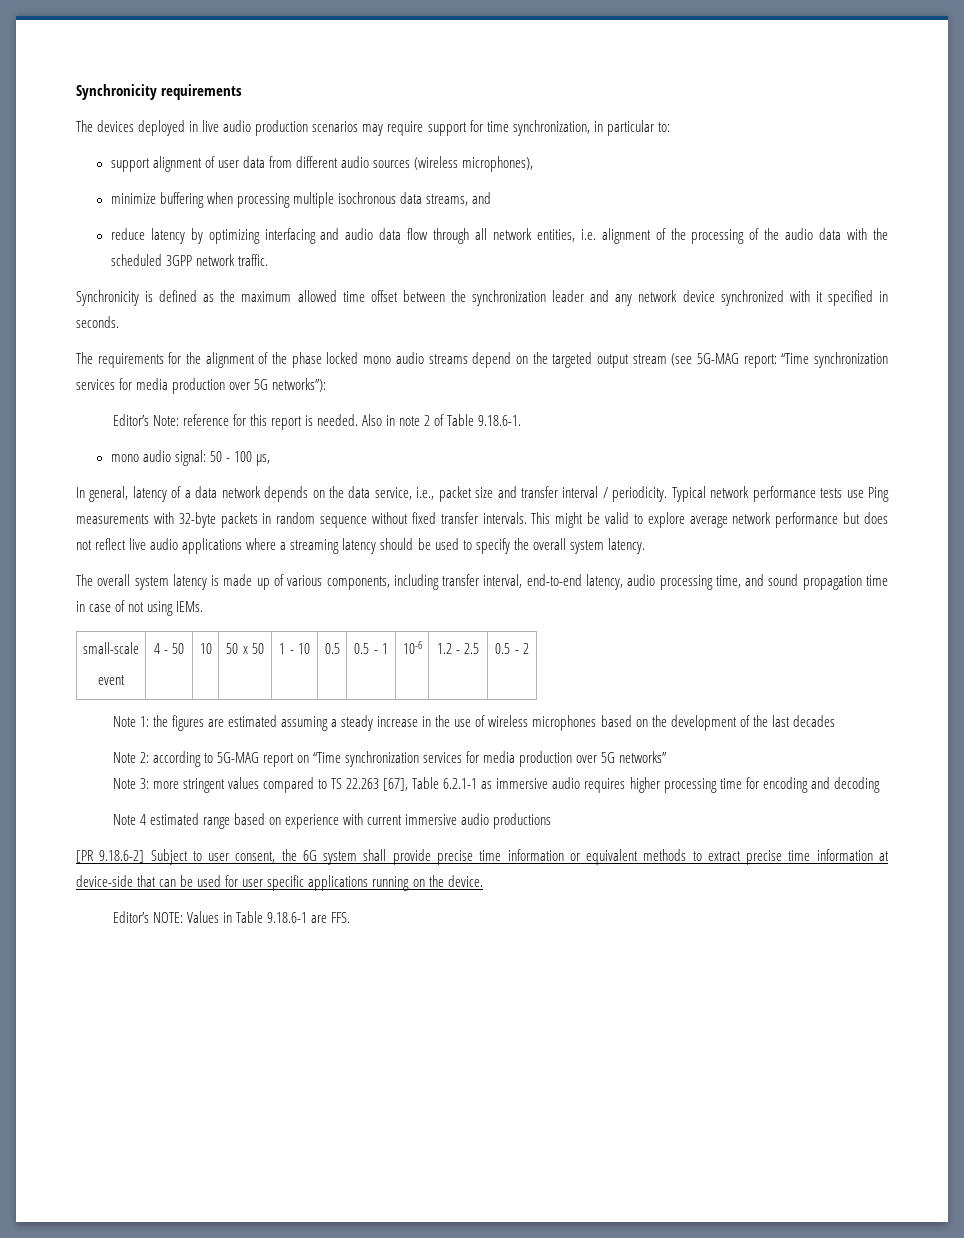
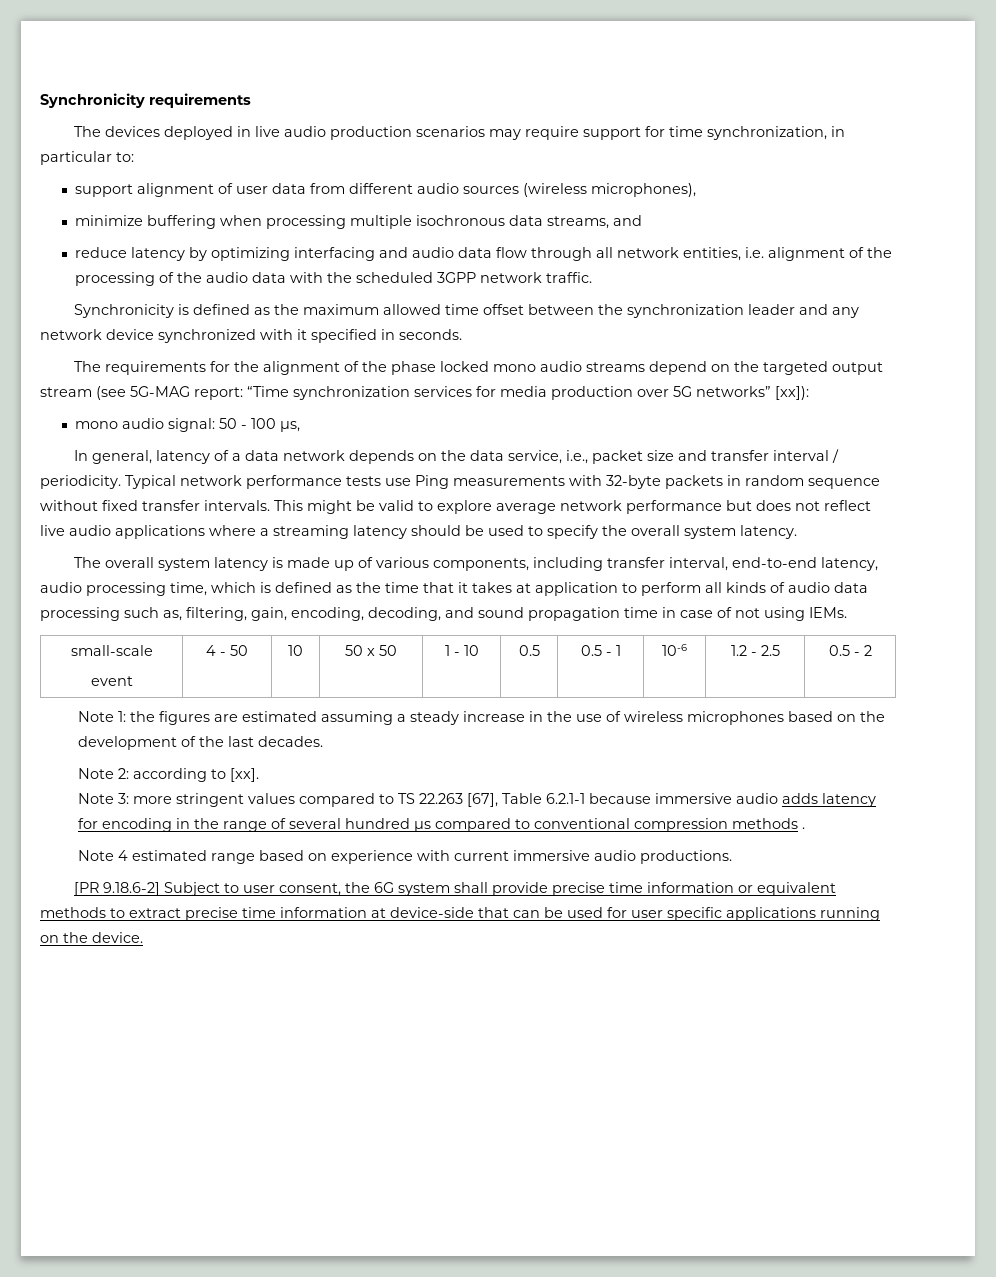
[272,378,327,392] [112,414,522,430] networks”): // Editor’s Note: reference for this report is needed. Also in note 2 of Table 9.18.6-1. -> [696,386,809,400] networks” [xx]):
(741, 581) none -> [211,582,868,596] [40,607,441,621] which is defined as the time that it takes at application to perform all kinds of audio data processing such as, filtering, gain, encoding, decoding,
[792,715,835,727] decades -> [257,736,323,747] decades.
[216,751,668,767] 5G-MAG report on “Time synchronization services for media production over 5G networks” -> [229,768,259,782] [xx].
[481,777,880,793] as immersive audio requires higher processing time for encoding and decoding -> [588,793,876,807] [77,818,805,832] because immersive audio adds latency for encoding in the range of several hundred µs compared to conventional compression methods .
[493,813,552,829] productions -> [639,850,732,864] productions.
[112,911,351,923] // Editor’s NOTE: Values in Table 9.18.6-1 are FFS. -> (143, 937) none

